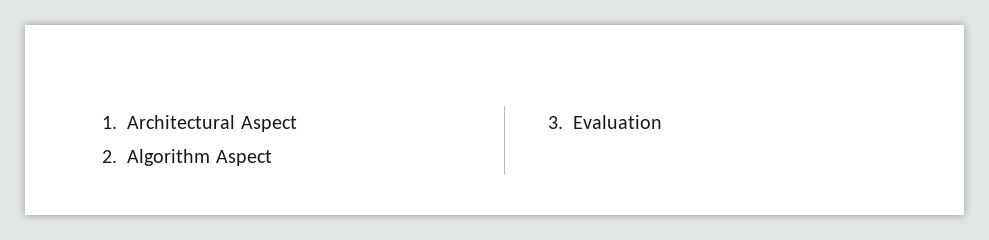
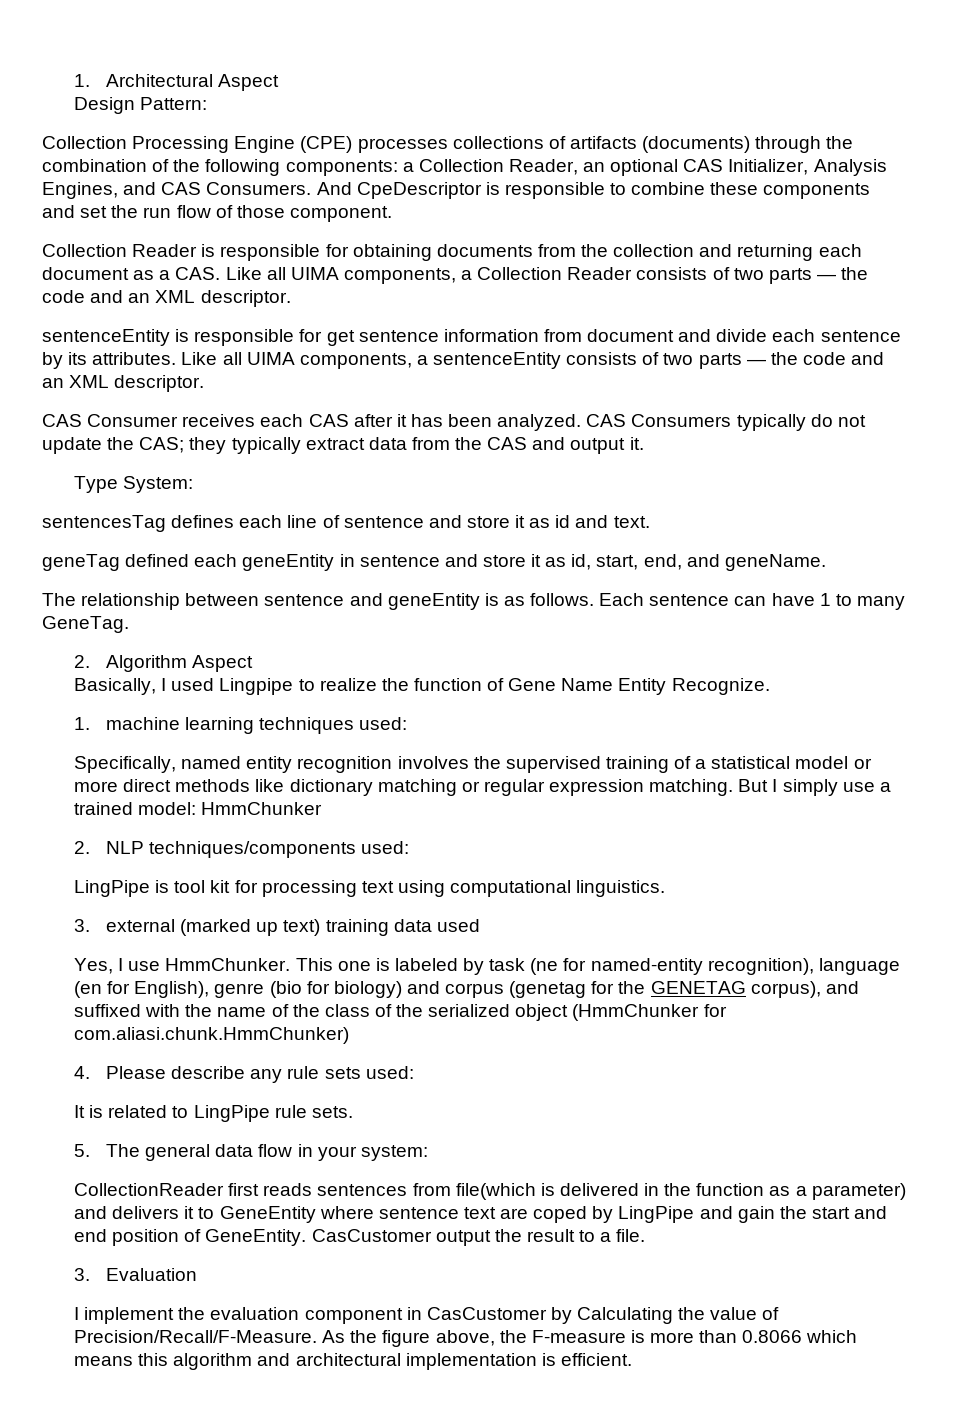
[101,149,272,166] [547,115,663,129] 2. Algorithm Aspect // 3. Evaluation -> [74,97,208,114] [42,136,854,153] [42,159,887,176] [42,182,871,199] [42,205,392,222] [42,244,862,261] [42,267,869,284] [42,290,291,307] [42,329,901,346] [42,352,885,369] [42,375,205,392] [42,414,866,431] [42,437,644,454] [74,476,194,493] [42,515,650,532] [42,554,826,571] [42,593,905,610] [42,616,129,633] [74,655,254,672] [74,678,770,695] [74,717,408,734] [74,756,872,773] [74,779,891,796] [74,802,323,815] [74,841,410,858] [74,880,666,897] [74,919,480,936] [74,958,900,975] [74,981,859,998] [74,1004,727,1021] [74,1027,350,1044] [74,1066,414,1083] [74,1105,353,1122] [74,1144,428,1161] [74,1183,906,1200] [74,1206,888,1223] [74,1229,646,1246] [74,1268,198,1281] [74,1307,780,1324] [74,1330,858,1347] [74,1353,632,1370] Design Pattern: // Collection Processing Engine (CPE) processes collections of artifacts (documents) through the combination of the following components: a Collection Reader, an optional CAS Initializer, Analysis Engines, and CAS Consumers. And CpeDescriptor is responsible to combine these components and set the run flow of those component. // Collection Reader is responsible for obtaining documents from the collection and returning each document as a CAS. Like all UIMA components, a Collection Reader consists of two parts — the code and an XML descriptor. // sentenceEntity is responsible for get sentence information from document and divide each sentence by its attributes. Like all UIMA components, a sentenceEntity consists of two parts — the code and an XML descriptor. // CAS Consumer receives each CAS after it has been analyzed. CAS Consumers typically do not update the CAS; they typically extract data from the CAS and output it. // Type System: // sentencesTag defines each line of sentence and store it as id and text. // geneTag defined each geneEntity in sentence and store it as id, start, end, and geneName. // The relationship between sentence and geneEntity is as follows. Each sentence can have 1 to many GeneTag. // 2. Algorithm Aspect // Basically, I used Lingpipe to realize the function of Gene Name Entity Recognize. // 1. machine learning techniques used: // Specifically, named entity recognition involves the supervised training of a statistical model or more direct methods like dictionary matching or regular expression matching. But I simply use a trained model: HmmChunker // 2. NLP techniques/components used: // LingPipe is tool kit for processing text using computational linguistics. // 3. external (marked up text) training data used // Yes, I use HmmChunker. This one is labeled by task (ne for named-entity recognition), language (en for English), genre (bio for biology) and corpus (genetag for the GENETAG corpus), and suffixed with the name of the class of the serialized object (HmmChunker for com.aliasi.chunk.HmmChunker) // 4. Please describe any rule sets used: // It is related to LingPipe rule sets. // 5. The general data flow in your system: // CollectionReader first reads sentences from file(which is delivered in the function as a parameter) and delivers it to GeneEntity where sentence text are coped by LingPipe and gain the start and end position of GeneEntity. CasCustomer output the result to a file. // 3. Evaluation // I implement the evaluation component in CasCustomer by Calculating the value of Precision/Recall/F-Measure. As the figure above, the F-measure is more than 0.8066 which means this algorithm and architectural implementation is efficient.

